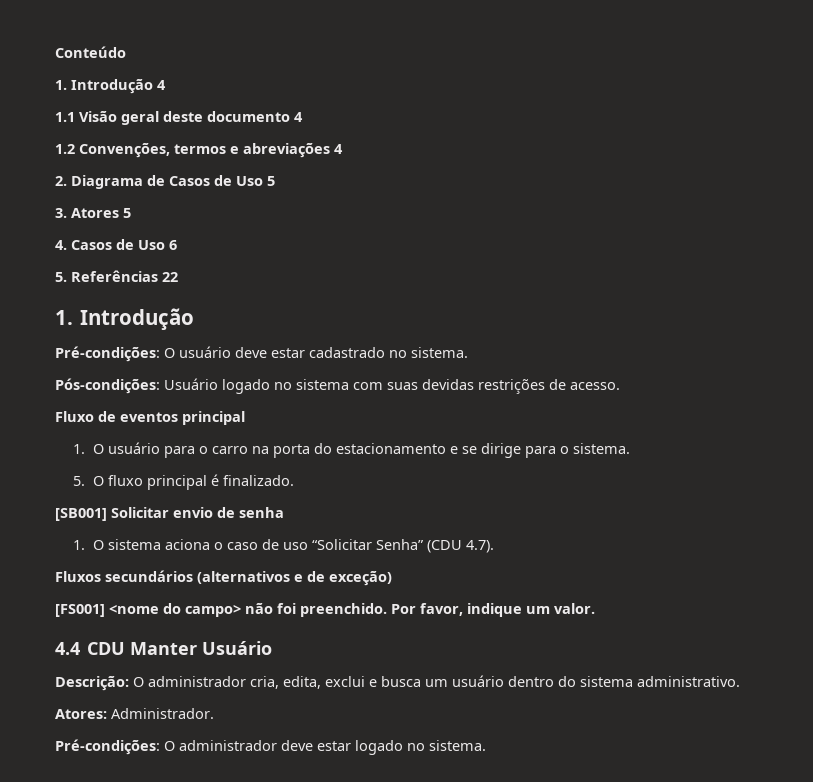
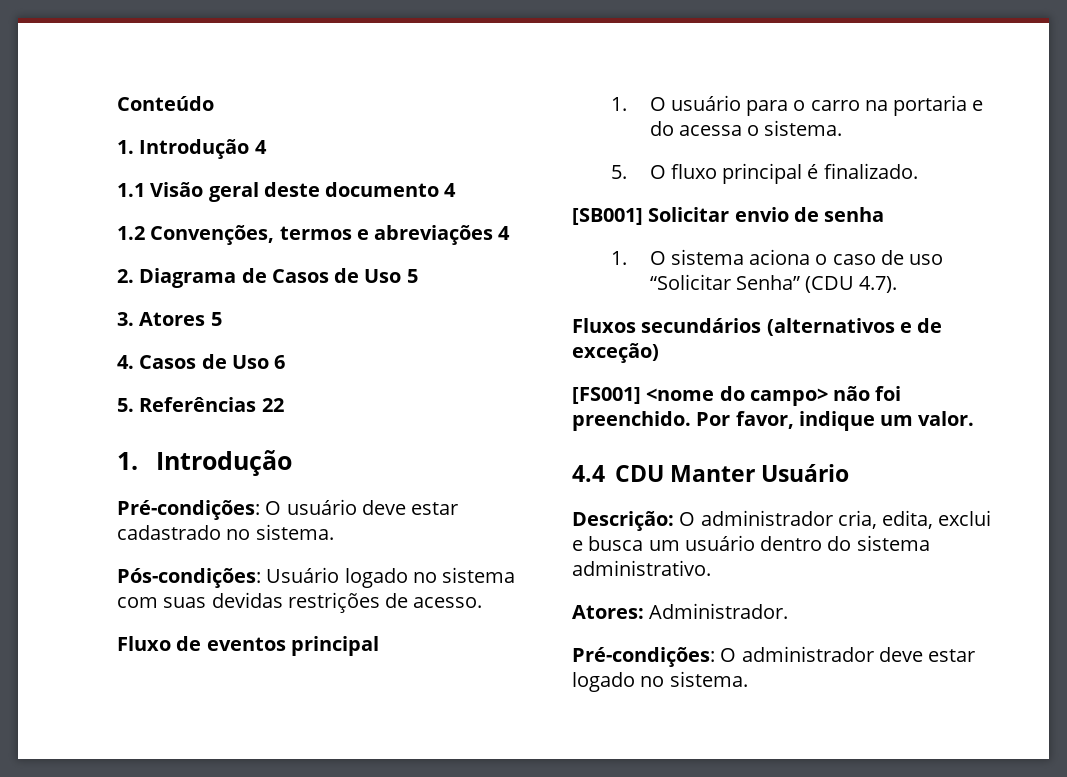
[272,443,556,458] porta do estacionamento e se dirige para -> [893,95,984,116] [649,121,742,136] portaria e do acessa

